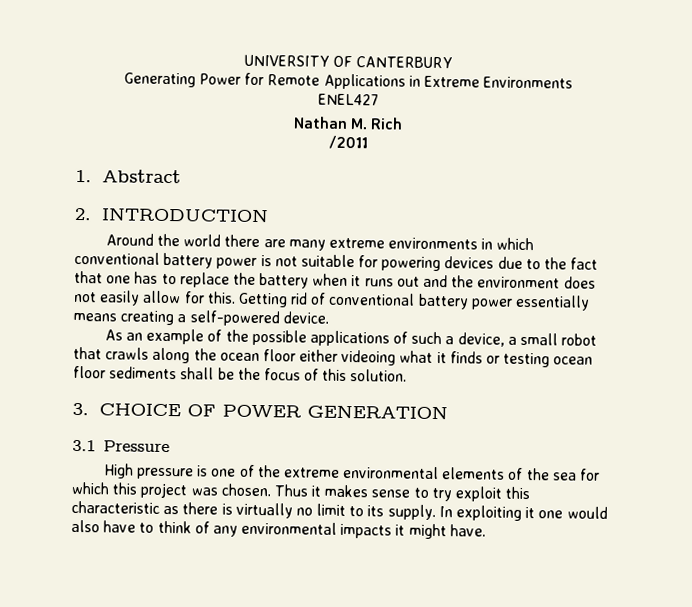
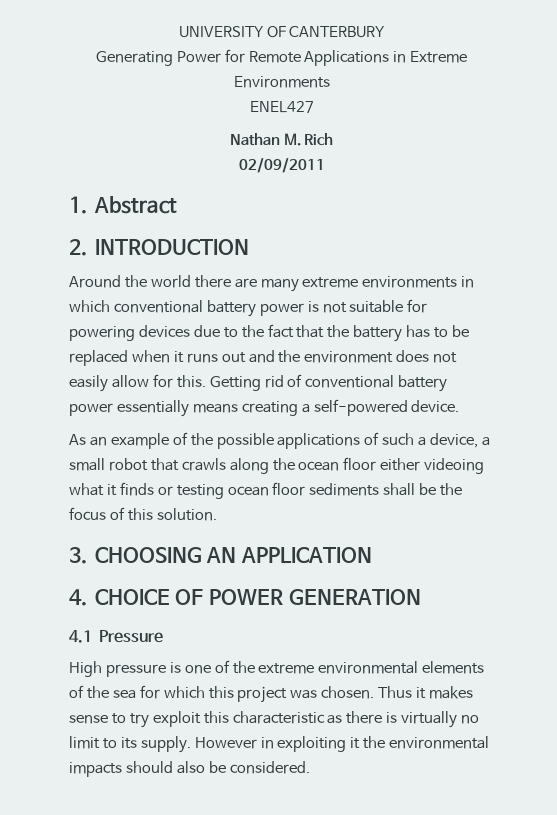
[327,135,368,150] /2011 -> [238,158,325,173] 02/09/2011
[106,271,310,289] one has to replace the battery -> [327,325,470,342] [69,350,128,366] the battery has to be replaced
(89, 409) none -> [94,547,372,563] [69,589,87,606] CHOOSING AN APPLICATION // 4.
[72,439,96,452] 3.1 -> [69,630,92,643] 4.1
[438,505,608,521] [71,519,486,540] In exploiting it one would also have to think of any environmental impacts it might have. -> [194,736,490,752] [69,761,310,777] However in exploiting it the environmental impacts should also be considered.

